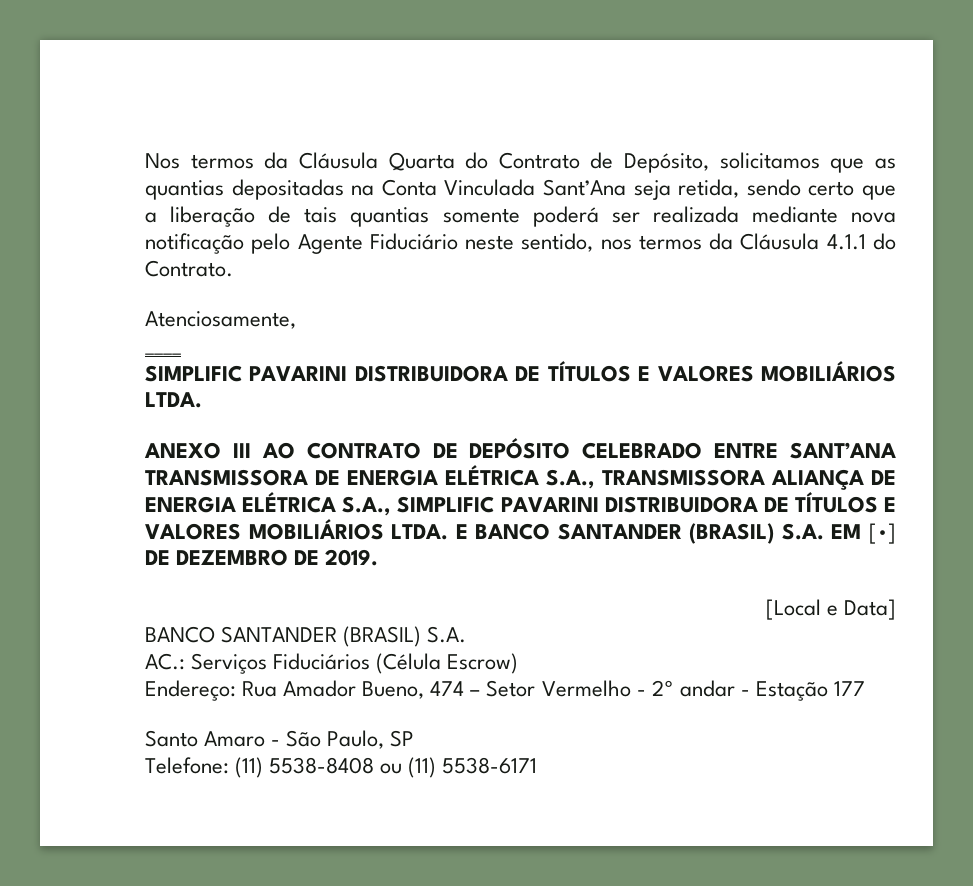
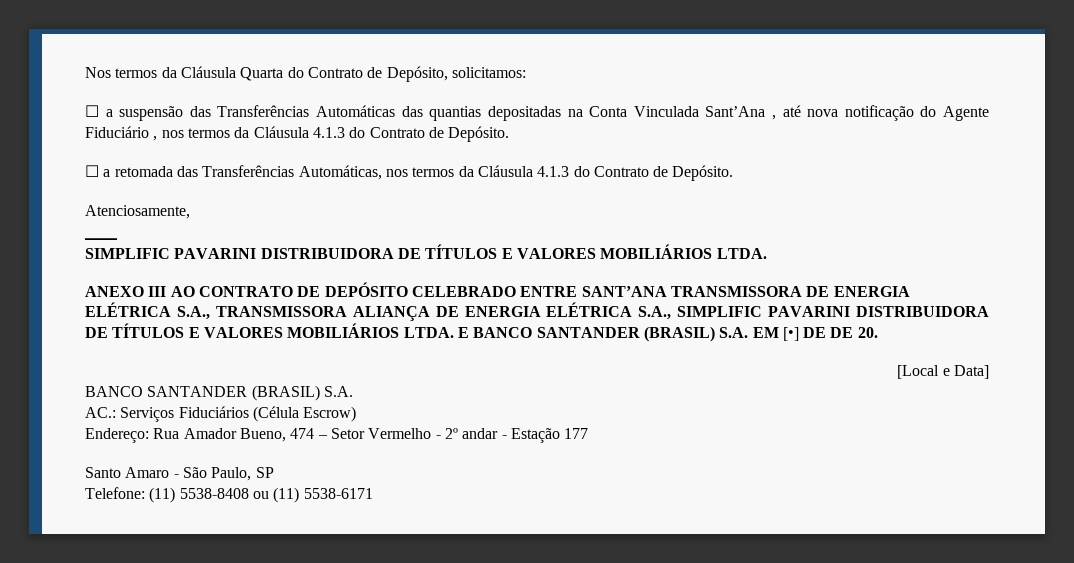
[719,152,896,173] solicitamos que as -> [451,67,526,78] [85,105,423,121] solicitamos: // ☐ a suspensão das Transferências Automáticas das
[633,179,897,200] [145,206,838,227] seja retida, sendo certo que a liberação de tais quantias somente poderá ser realizada mediante -> [771,105,801,120] , até
[251,233,291,254] pelo -> [920,106,937,117] do
[465,233,896,252] [145,260,233,277] neste sentido, nos termos da Cláusula 4.1.1 do Contrato. -> [153,126,510,142] [85,165,734,181] , nos termos da Cláusula 4.1.3 do Contrato de Depósito. // ☐ a retomada das Transferências Automáticas, nos termos da Cláusula 4.1.3 do Contrato de Depósito.
[176,549,379,566] DEZEMBRO DE 2019. -> [830,327,878,338] DE 20.

